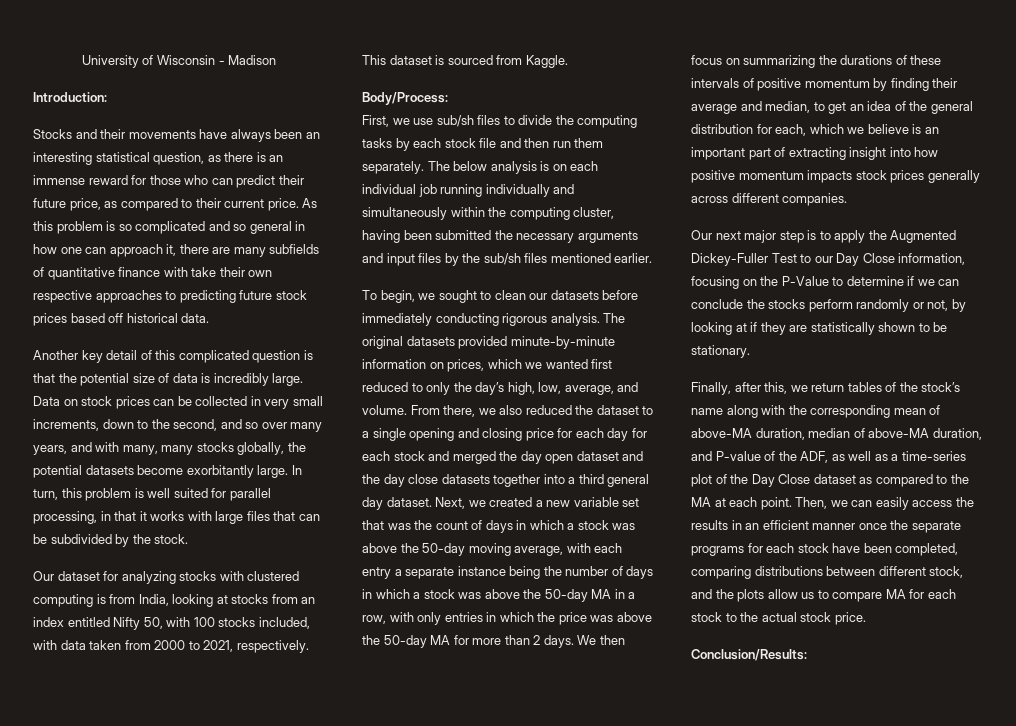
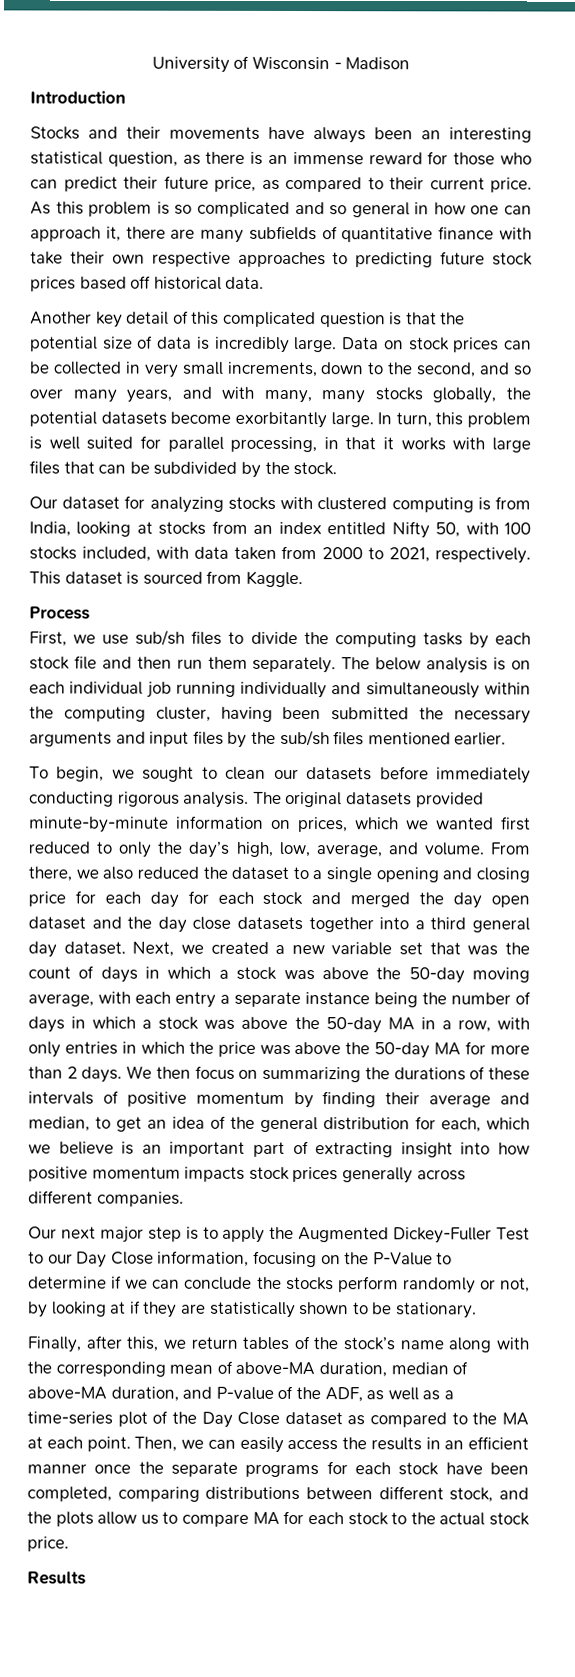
[33,92,107,102] Introduction: -> [30,90,126,104] Introduction
[362,92,448,105] Body/Process: -> [29,606,90,620] Process
[691,649,807,661] Conclusion/Results: -> [27,1571,86,1585] Results

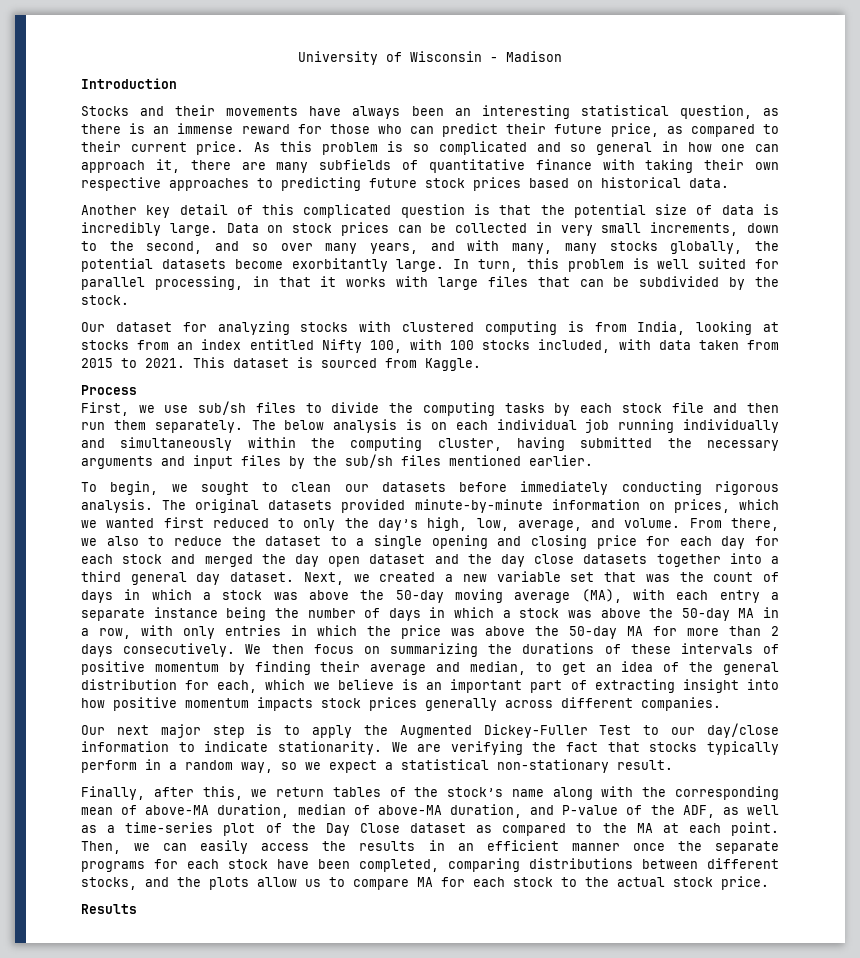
[30,251,63,265] take -> [645,159,694,173] taking
[130,275,152,289] off -> [577,180,593,188] on
[435,522,461,538] 50, -> [369,340,402,353] 100,
[322,547,532,564] 2000 to 2021, respectively. -> [81,358,185,368] 2015 to 2021.
[282,706,322,720] been -> (565, 444) none
[136,866,199,879] reduced -> [148,536,222,546] to reduce
[28,993,94,1007] average, -> [514,589,622,603] average (MA),
[81,1066,123,1083] days. -> [81,643,236,657] days consecutively.
[76,1250,453,1268] [28,1275,530,1294] [27,1300,477,1319] Day Close information, focusing on the P-Value to determine if we can conclude the stocks perform randomly or not, by looking at if they are statistically shown to be stationary. -> [706,723,779,738] [81,741,779,755] [81,759,673,773] day/close information to indicate stationarity. We are verifying the fact that stocks typically perform in a random way, so we expect a statistical non-stationary result.
[449,1487,494,1503] stock, -> [81,877,137,890] stocks,

